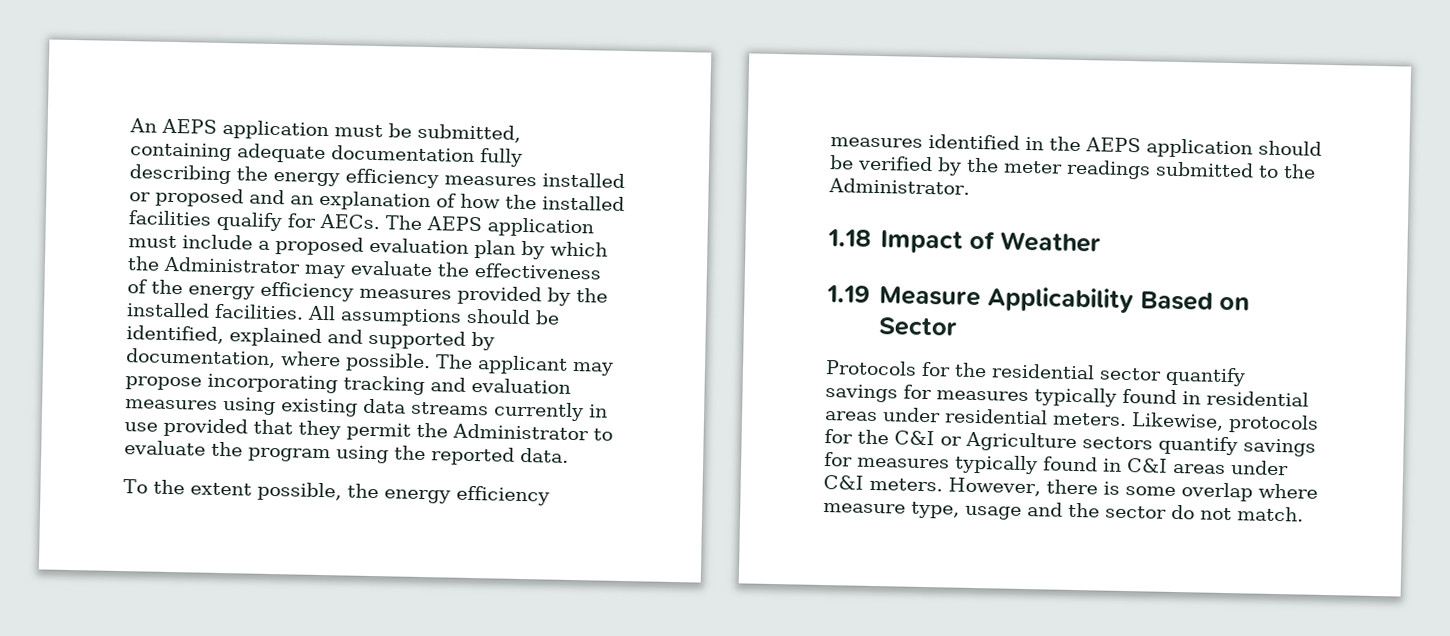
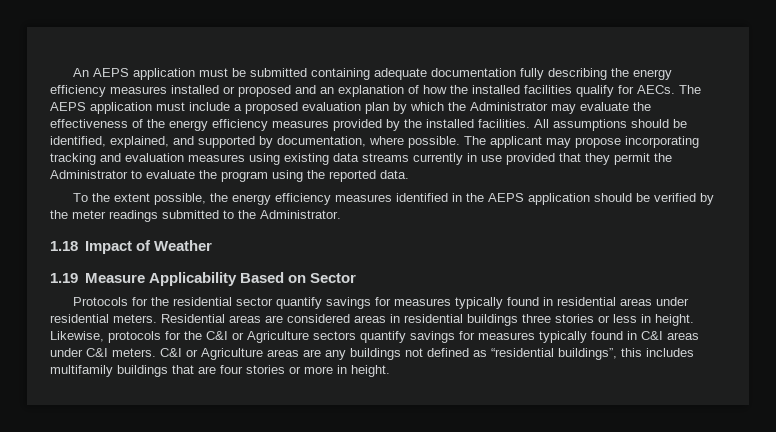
[417,123,521,143] submitted, -> [249,68,307,77] submitted
[229,327,322,347] explained -> [110,136,169,148] explained,
(1127, 419) none -> [161,314,694,326] Residential areas are considered areas in residential buildings three stories or less in height.
[948,477,1318,502] [823,501,1304,522] However, there is some overlap where measure type, usage and the sector do not match. -> [160,348,694,360] [50,365,390,377] C&I or Agriculture areas are any buildings not defined as “residential buildings”, this includes multifamily buildings that are four stories or more in height.

